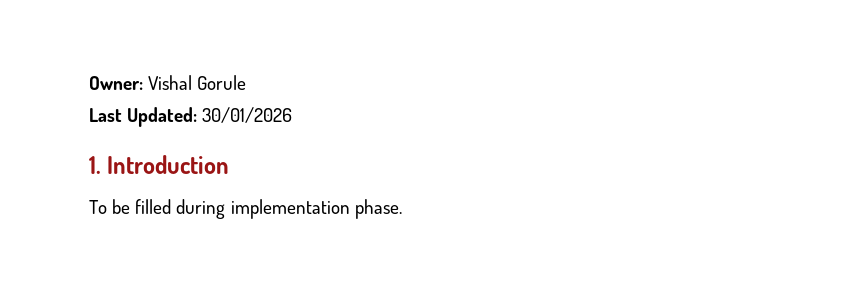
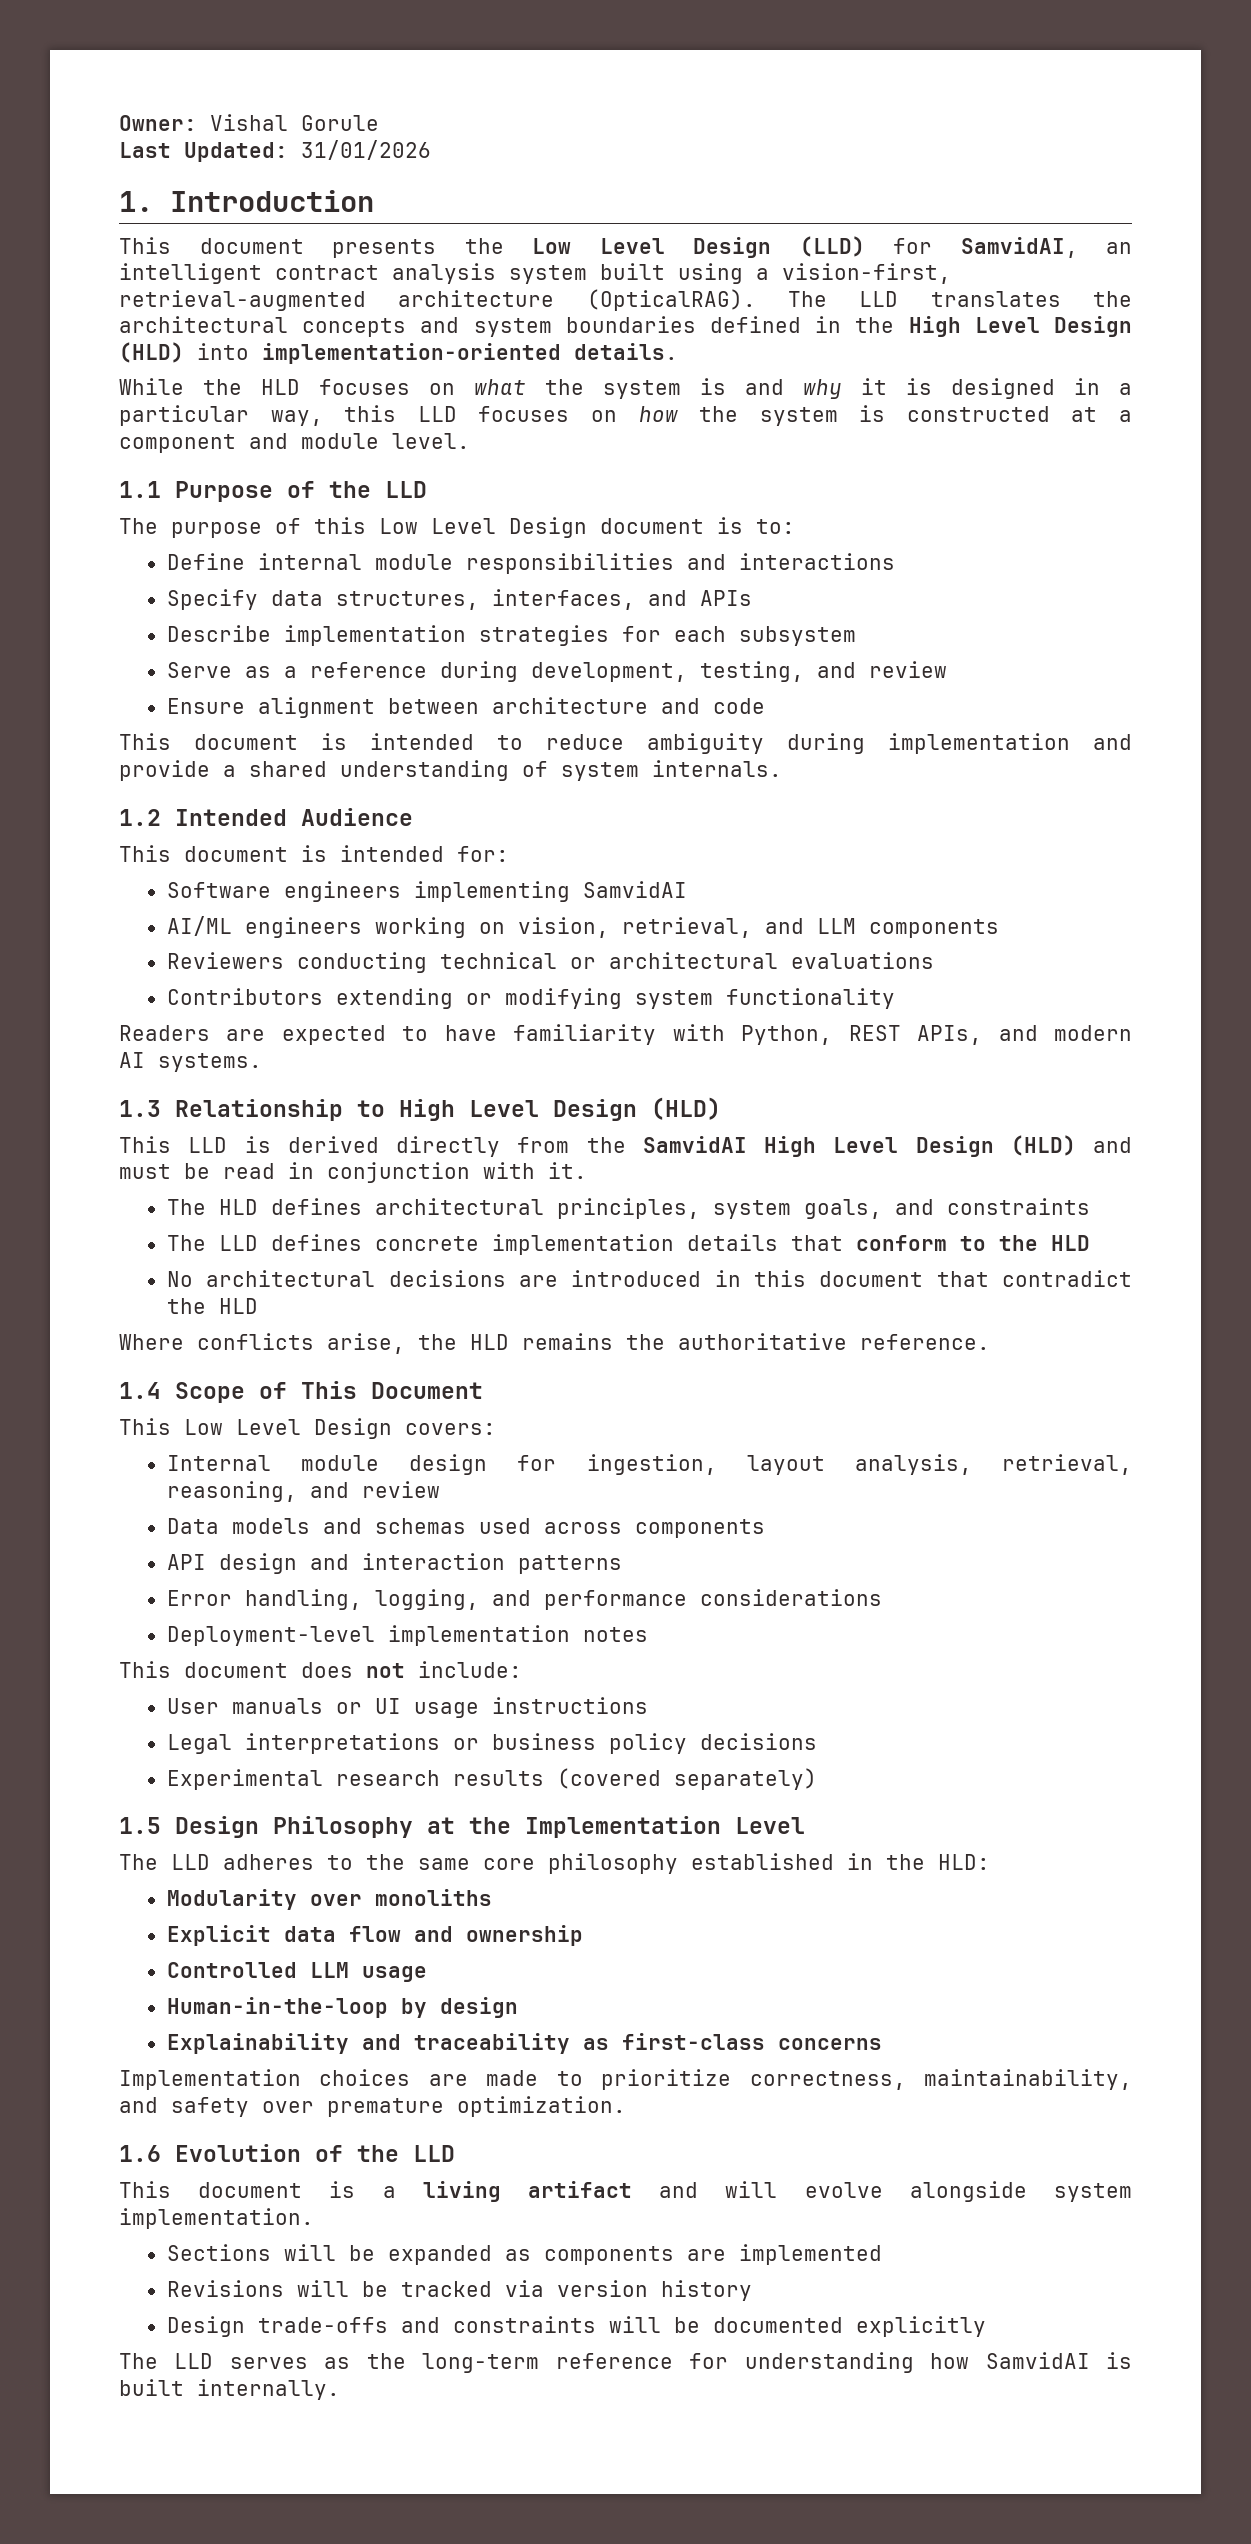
[202,107,293,123] 30/01/2026 -> [301,140,431,160] 31/01/2026
[89,199,402,219] To be filled during implementation phase. -> [119,236,1132,258] [119,263,951,284] [119,289,1132,311] [119,316,1133,337] [119,342,678,364] [119,378,1132,399] [119,405,1133,426] [119,433,470,453] [119,481,427,502] [119,517,795,538] [166,553,895,574] [166,589,752,610] [166,625,856,646] [166,661,947,682] [166,697,765,718] [119,733,1132,754] [119,760,782,781] [119,808,413,826] [119,845,509,862] [166,881,687,902] [166,916,999,938] [166,952,934,973] [166,988,895,1009] [119,1024,1133,1045] [119,1052,262,1072] [119,1097,721,1121] [119,1135,1132,1157] [119,1162,587,1183] [166,1198,1090,1219] [166,1234,1090,1255] [166,1270,1133,1287] [166,1298,258,1314] [119,1333,990,1354] [119,1381,483,1403] [119,1418,496,1439] [166,1454,1132,1475] [166,1481,440,1502] [166,1518,765,1538] [166,1553,622,1574] [166,1589,882,1610] [166,1625,648,1646] [119,1661,522,1678] [166,1697,648,1718] [166,1733,817,1754] [166,1768,817,1790] [119,1816,805,1838] [119,1853,990,1874] [166,1889,492,1910] [166,1925,583,1946] [166,1962,427,1982] [166,1997,518,2018] [166,2033,882,2054] [119,2069,1132,2090] [119,2096,626,2117] [119,2144,455,2162] [119,2181,1133,2202] [119,2208,314,2229] [166,2244,882,2265] [166,2280,752,2301] [166,2316,986,2337] [119,2352,1133,2373] [119,2379,340,2400] This document presents the Low Level Design (LLD) for SamvidAI, an intelligent contract analysis system built using a vision-first, retrieval-augmented architecture (OpticalRAG). The LLD translates the architectural concepts and system boundaries defined in the High Level Design (HLD) into implementation-oriented details. // While the HLD focuses on what the system is and why it is designed in a particular way, this LLD focuses on how the system is constructed at a component and module level. // 1.1 Purpose of the LLD // The purpose of this Low Level Design document is to: // Define internal module responsibilities and interactions // Specify data structures, interfaces, and APIs // Describe implementation strategies for each subsystem // Serve as a reference during development, testing, and review // Ensure alignment between architecture and code // This document is intended to reduce ambiguity during implementation and provide a shared understanding of system internals. // 1.2 Intended Audience // This document is intended for: // Software engineers implementing SamvidAI // AI/ML engineers working on vision, retrieval, and LLM components // Reviewers conducting technical or architectural evaluations // Contributors extending or modifying system functionality // Readers are expected to have familiarity with Python, REST APIs, and modern AI systems. // 1.3 Relationship to High Level Design (HLD) // This LLD is derived directly from the SamvidAI High Level Design (HLD) and must be read in conjunction with it. // The HLD defines architectural principles, system goals, and constraints // The LLD defines concrete implementation details that conform to the HLD // No architectural decisions are introduced in this document that contradict the HLD // Where conflicts arise, the HLD remains the authoritative reference. // 1.4 Scope of This Document // This Low Level Design covers: // Internal module design for ingestion, layout analysis, retrieval, reasoning, and review // Data models and schemas used across components // API design and interaction patterns // Error handling, logging, and performance considerations // Deployment-level implementation notes // This document does not include: // User manuals or UI usage instructions // Legal interpretations or business policy decisions // Experimental research results (covered separately) // 1.5 Design Philosophy at the Implementation Level // The LLD adheres to the same core philosophy established in the HLD: // Modularity over monoliths // Explicit data flow and ownership // Controlled LLM usage // Human-in-the-loop by design // Explainability and traceability as first-class concerns // Implementation choices are made to prioritize correctness, maintainability, and safety over premature optimization. // 1.6 Evolution of the LLD // This document is a living artifact and will evolve alongside system implementation. // Sections will be expanded as components are implemented // Revisions will be tracked via version history // Design trade-offs and constraints will be documented explicitly // The LLD serves as the long-term reference for understanding how SamvidAI is built internally.

